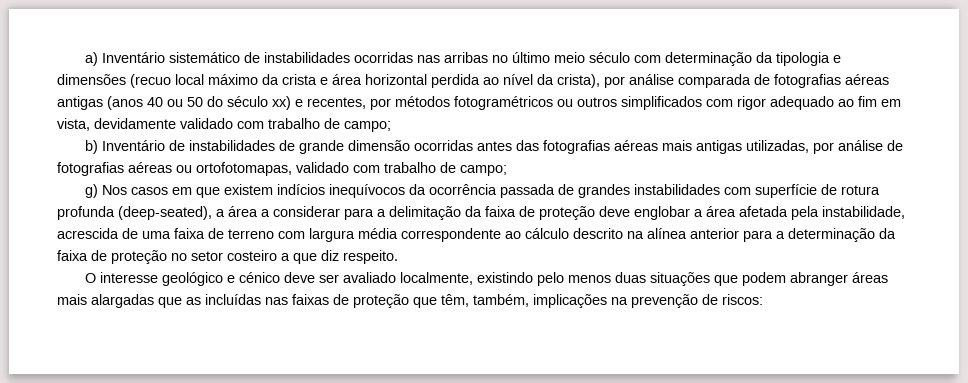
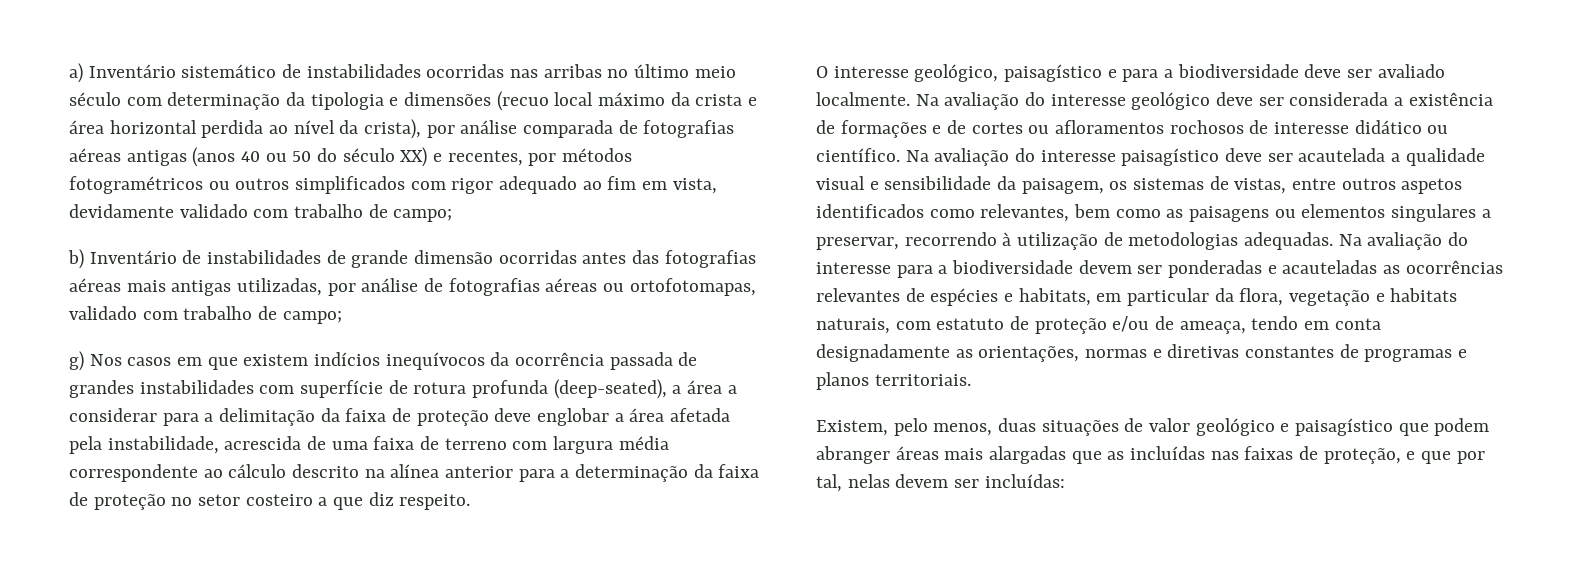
[272,96,291,110] xx) -> [400,147,428,167] XX)
[161,272,710,286] geológico e cénico deve ser avaliado localmente, existindo pelo menos duas situações -> [914,64,1445,82] [816,92,1493,110] [816,120,1449,138] [816,148,1485,166] [816,176,1463,194] [816,204,1491,222] [816,232,1469,250] [816,260,1503,278] [816,288,1458,306] [816,316,1381,334] [816,344,1468,362] [816,372,971,390] [816,418,1394,436] geológico, paisagístico e para a biodiversidade deve ser avaliado localmente. Na avaliação do interesse geológico deve ser considerada a existência de formações e de cortes ou afloramentos rochosos de interesse didático ou científico. Na avaliação do interesse paisagístico deve ser acautelada a qualidade visual e sensibilidade da paisagem, os sistemas de vistas, entre outros aspetos identificados como relevantes, bem como as paisagens ou elementos singulares a preservar, recorrendo à utilização de metodologias adequadas. Na avaliação do interesse para a biodiversidade devem ser ponderadas e acauteladas as ocorrências relevantes de espécies e habitats, em particular da flora, vegetação e habitats naturais, com estatuto de proteção e/ou de ameaça, tendo em conta designadamente as orientações, normas e diretivas constantes de programas e planos territoriais. // Existem, pelo menos, duas situações de valor geológico e paisagístico
[353,294,763,308] proteção que têm, também, implicações na prevenção de riscos: -> [1323,448,1485,464] [816,474,1065,492] proteção, e que por tal, nelas devem ser incluídas:

